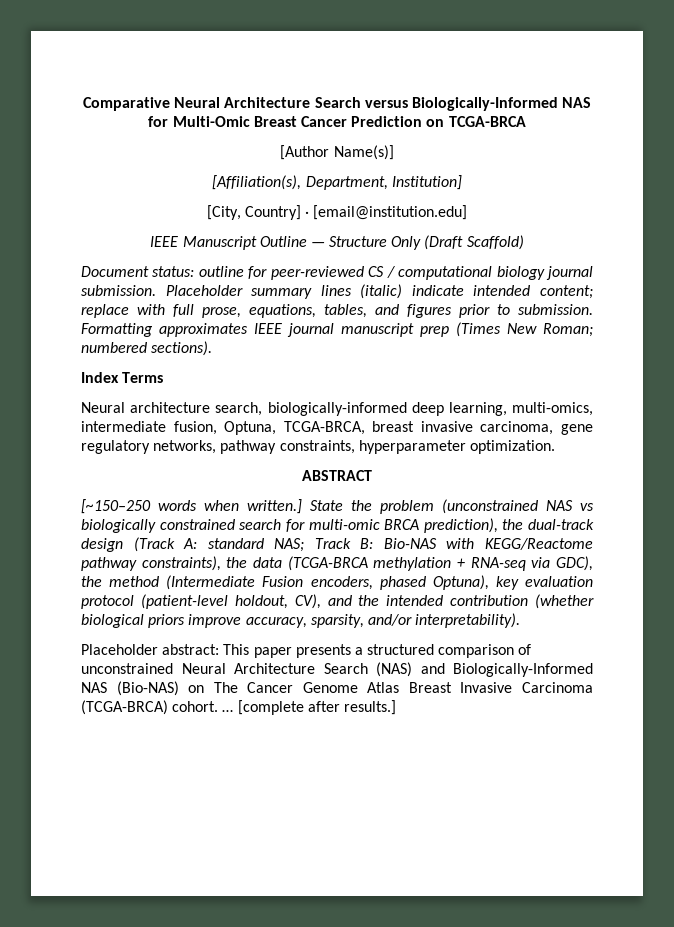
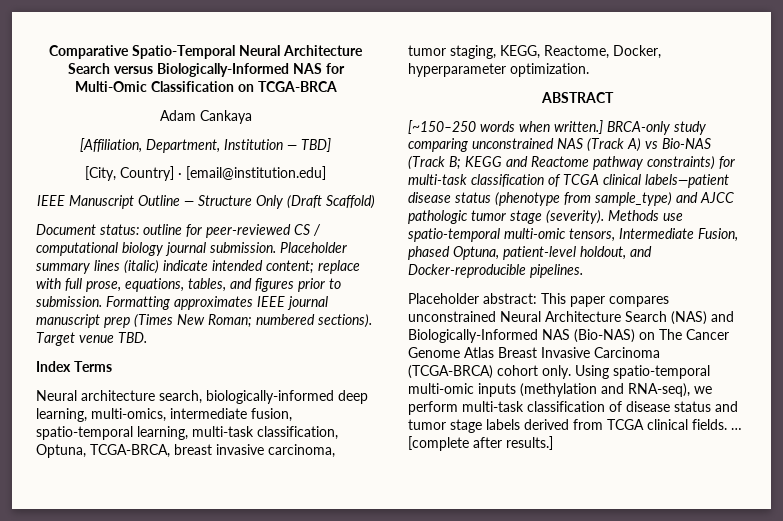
(170, 104) none -> [132,45,235,59] Spatio-Temporal
[253,116,423,127] Breast Cancer Prediction -> [150,81,234,92] Classification
[280,145,394,160] [212,175,462,190] [Author Name(s)] // [Affiliation(s), Department, Institution] -> [159,110,252,124] [80,138,331,153] Adam Cankaya // [Affiliation, Department, Institution — TBD]
(213, 348) none -> [36,332,147,346] Target venue TBD.
(217, 428) none -> [36,426,338,440] spatio-temporal learning, multi-task classification,
[560,424,593,435] [81,440,355,454] gene regulatory networks, pathway constraints, -> [408,45,661,59] tumor staging, KEGG, Reactome, Docker,
[310,499,594,514] [81,518,594,533] [81,537,593,552] [81,556,593,571] [81,575,593,590] [81,594,594,609] [81,613,521,628] State the problem (unconstrained NAS vs biologically constrained search for multi-omic BRCA prediction), the dual-track design (Track A: standard NAS; Track B: Bio-NAS with KEGG/Reactome pathway constraints), the data (TCGA-BRCA methylation + RNA-seq via GDC), the method (Intermediate Fusion encoders, phased Optuna), key evaluation protocol (patient-level holdout, CV), and the intended contribution (whether biological priors improve accuracy, sparsity, and/or interpretability). -> [607,121,706,135] [408,138,711,152] [408,156,735,170] [408,174,729,188] [408,192,734,206] [408,210,683,224] [408,228,738,242] [408,246,652,260] [408,264,583,278] BRCA-only study comparing unconstrained NAS (Track A) vs Bio-NAS (Track B; KEGG and Reactome pathway constraints) for multi-task classification of TCGA clinical labels—patient disease status (phenotype from sample_type) and AJCC pathologic tumor stage (severity). Methods use spatio-temporal multi-omic tensors, Intermediate Fusion, phased Optuna, patient-level holdout, and Docker-reproducible pipelines.
[295,644,532,658] presents a structured comparison of -> [609,296,669,307] compares
[172,701,219,712] cohort. -> [497,365,710,379] [408,383,712,397] [408,401,738,415] [408,419,727,433] cohort only. Using spatio-temporal multi-omic inputs (methylation and RNA-seq), we perform multi-task classification of disease status and tumor stage labels derived from TCGA clinical fields.

